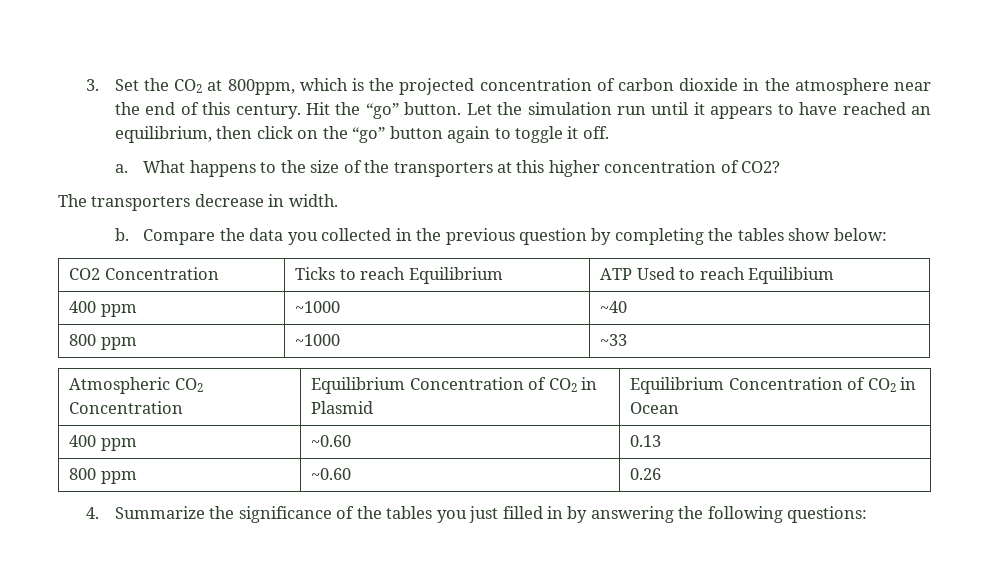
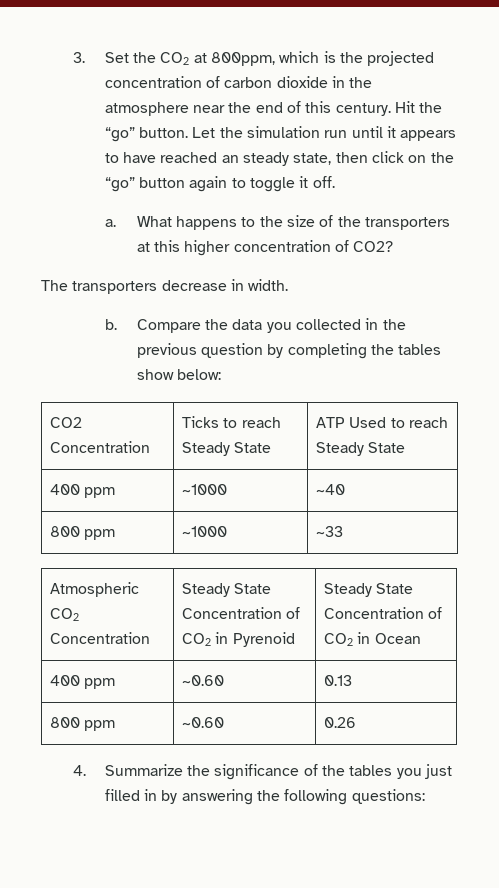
[114,126,212,143] equilibrium, -> [243,152,332,166] steady state,
[408,267,503,284] Equilibrium -> [182,442,272,456] Steady State
[748,267,835,284] Equilibium -> [316,442,406,456] Steady State
[311,377,598,394] [311,401,374,414] [630,377,725,394] Equilibrium Concentration of CO2 in Plasmid | Equilibrium -> [182,583,272,597] [182,607,301,619] [182,632,295,647] [324,583,414,597] Steady State Concentration of CO2 in Pyrenoid | Steady State

